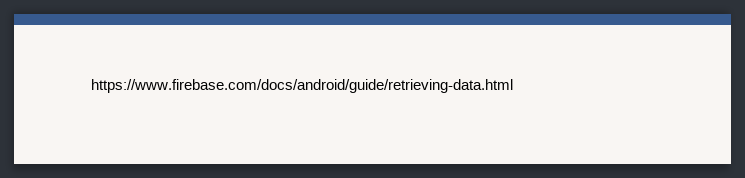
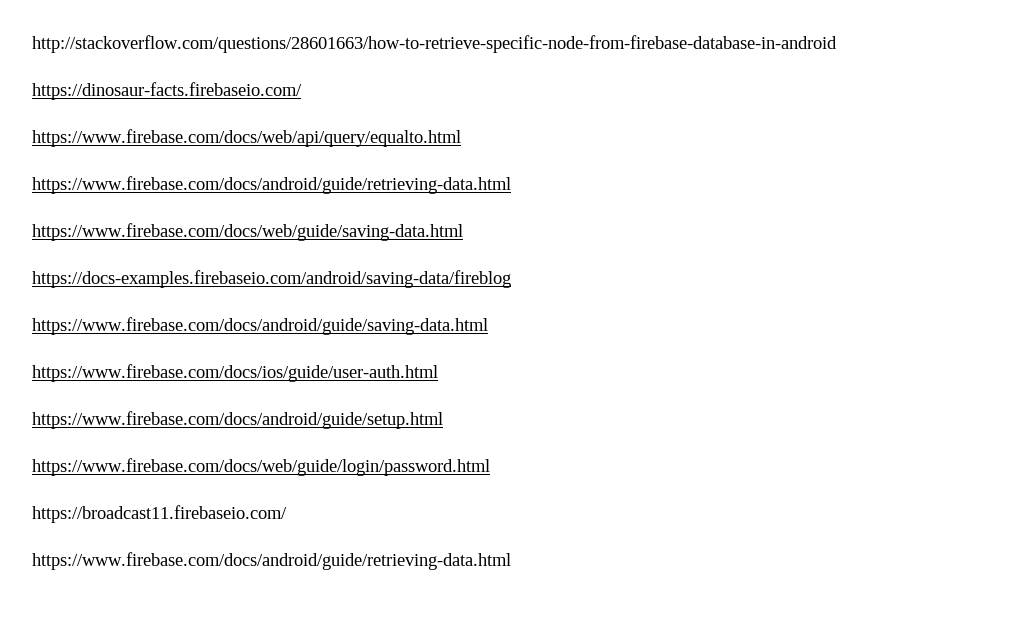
(91, 86) none -> [32,35,837,53] [32,82,302,100] [32,129,461,147] [32,176,511,194] [32,223,463,241] [32,270,511,288] [32,317,488,335] [32,364,438,382] [32,411,443,429] [32,458,490,476] [32,505,287,523] http://stackoverflow.com/questions/28601663/how-to-retrieve-specific-node-from-firebase-database-in-android // https://dinosaur-facts.firebaseio.com/ // https://www.firebase.com/docs/web/api/query/equalto.html // https://www.firebase.com/docs/android/guide/retrieving-data.html // https://www.firebase.com/docs/web/guide/saving-data.html // https://docs-examples.firebaseio.com/android/saving-data/fireblog // https://www.firebase.com/docs/android/guide/saving-data.html // https://www.firebase.com/docs/ios/guide/user-auth.html // https://www.firebase.com/docs/android/guide/setup.html // https://www.firebase.com/docs/web/guide/login/password.html // https://broadcast11.firebaseio.com/ //

